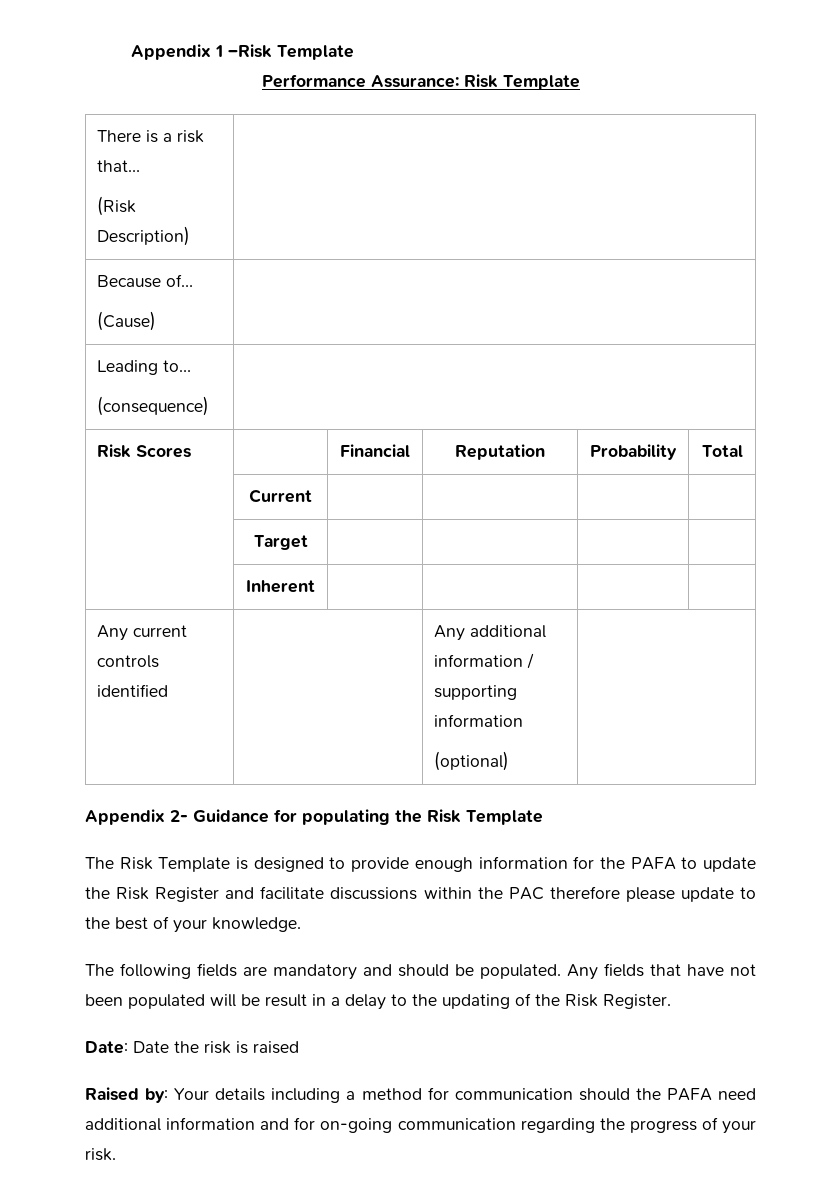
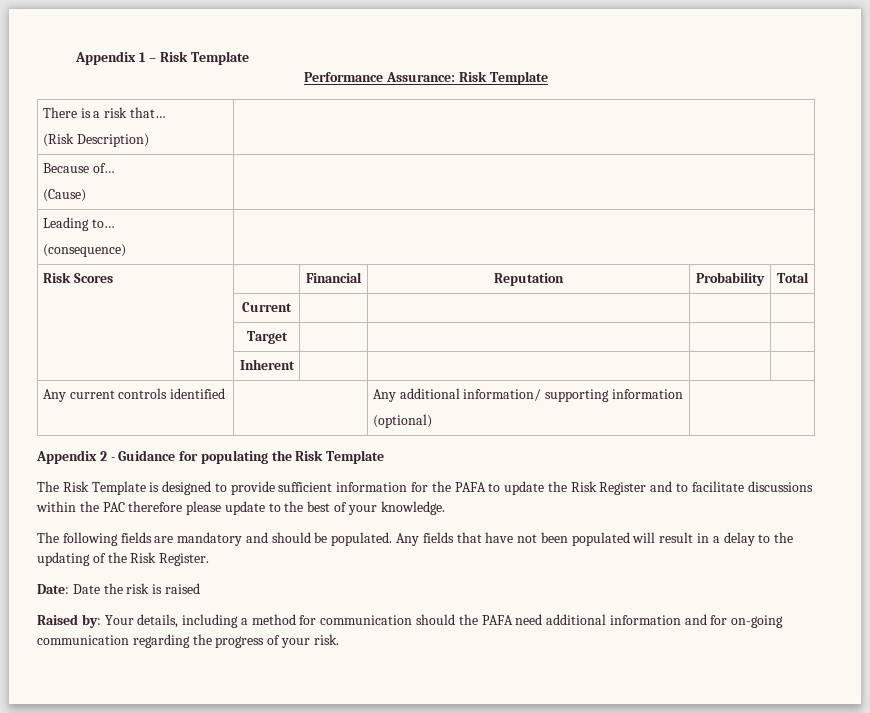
[227,44,272,58] –Risk -> [149,51,188,62] – Risk
[434,653,535,669] information / -> [463,389,542,401] information/
[170,810,188,822] 2- -> [99,451,115,461] 2 -
[414,857,473,872] enough -> [278,482,333,492] sufficient
(255, 893) none -> [676,483,689,492] to
[241,994,260,1006] be -> (656, 537) none
[215,1088,266,1101] details -> [137,614,179,628] details,

